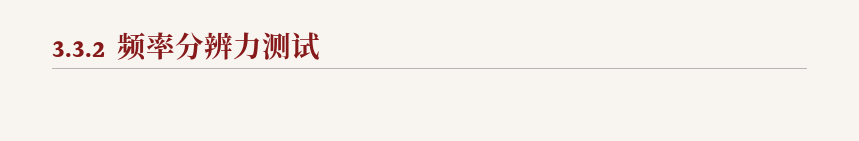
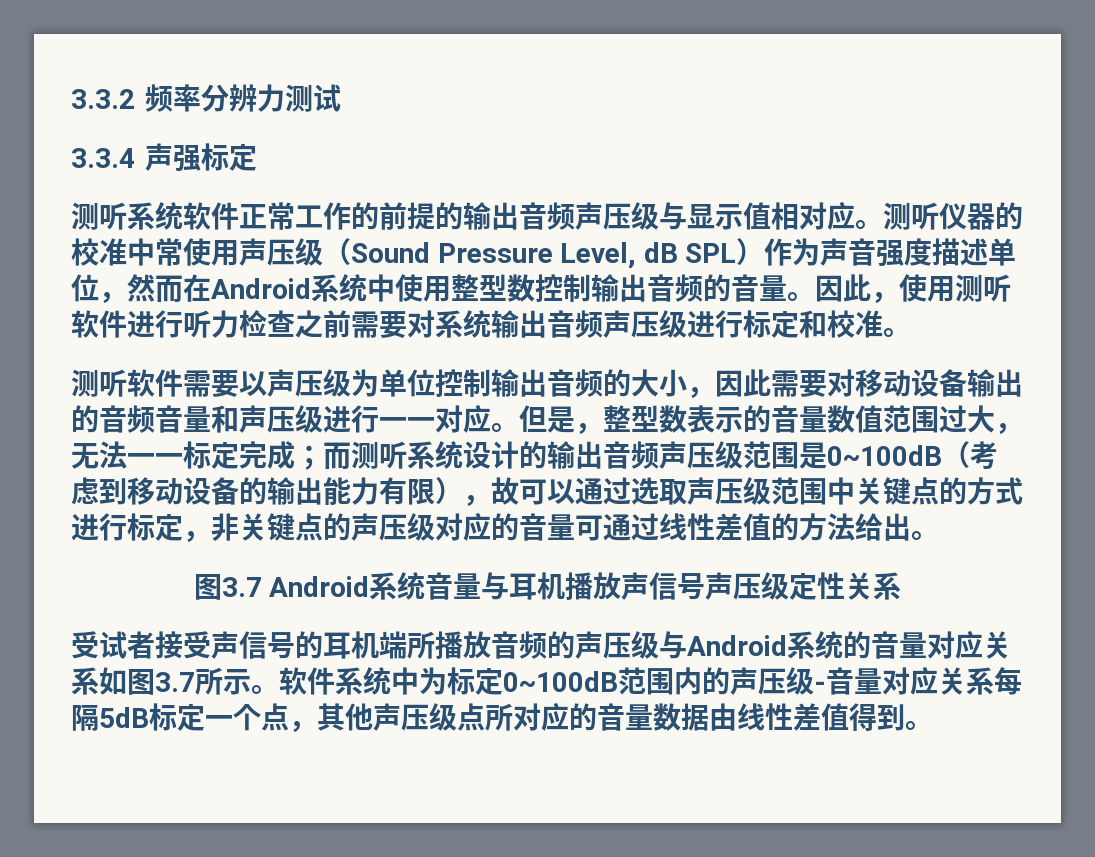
(321, 46) none -> [71,143,257,172] [71,202,1023,230] [71,238,1017,269] [71,274,1011,304] [71,310,911,338] [71,369,1023,399] [71,405,1023,435] [71,441,998,470] [71,477,1023,507] [71,513,939,543] [193,572,902,600] [71,631,1011,659] [71,667,1022,695] [71,703,933,733] // 3.3.4声强标定 // 测听系统软件正常工作的前提的输出音频声压级与显示值相对应。测听仪器的校准中常使用声压级（Sound Pressure Level, dB SPL）作为声音强度描述单位，然而在Android系统中使用整型数控制输出音频的音量。因此，使用测听软件进行听力检查之前需要对系统输出音频声压级进行标定和校准。 // 测听软件需要以声压级为单位控制输出音频的大小，因此需要对移动设备输出的音频音量和声压级进行一一对应。但是，整型数表示的音量数值范围过大，无法一一标定完成；而测听系统设计的输出音频声压级范围是0~100dB（考虑到移动设备的输出能力有限），故可以通过选取声压级范围中关键点的方式进行标定，非关键点的声压级对应的音量可通过线性差值的方法给出。 // 图3.7 Android系统音量与耳机播放声信号声压级定性关系 // 受试者接受声信号的耳机端所播放音频的声压级与Android系统的音量对应关系如图3.7所示。软件系统中为标定0~100dB范围内的声压级-音量对应关系每隔5dB标定一个点，其他声压级点所对应的音量数据由线性差值得到。

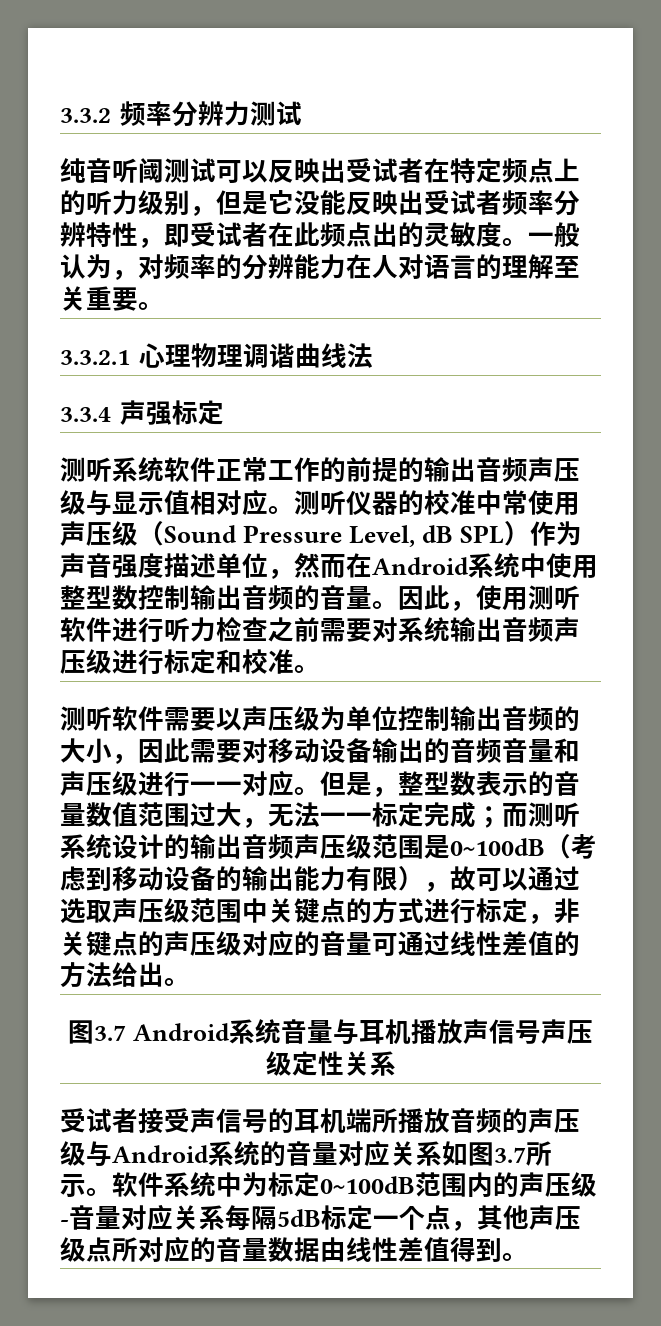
(341, 98) none -> [60,158,580,184] [60,190,580,216] [60,222,580,248] [60,254,580,280] [60,286,164,311] [60,343,373,368] // 纯音听阈测试可以反映出受试者在特定频点上的听力级别，但是它没能反映出受试者频率分辨特性，即受试者在此频点出的灵敏度。一般认为，对频率的分辨能力在人对语言的理解至关重要。 // 3.3.2.1心理物理调谐曲线法

